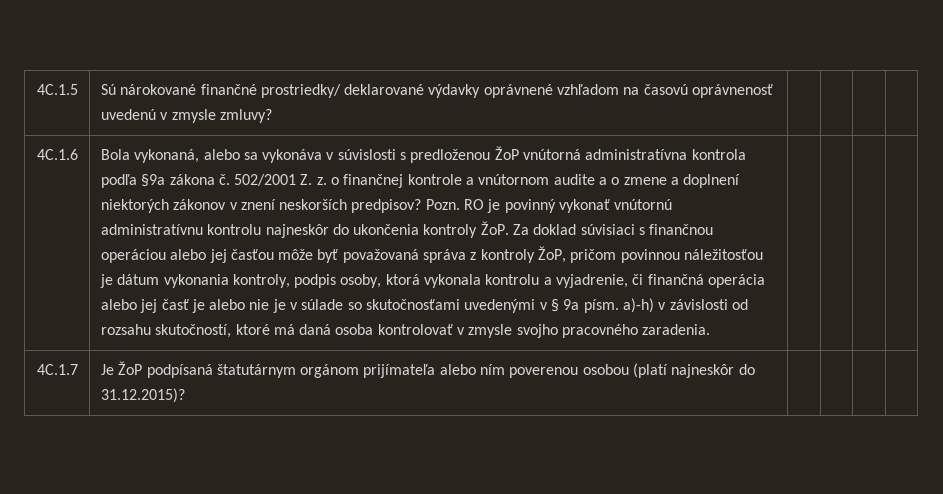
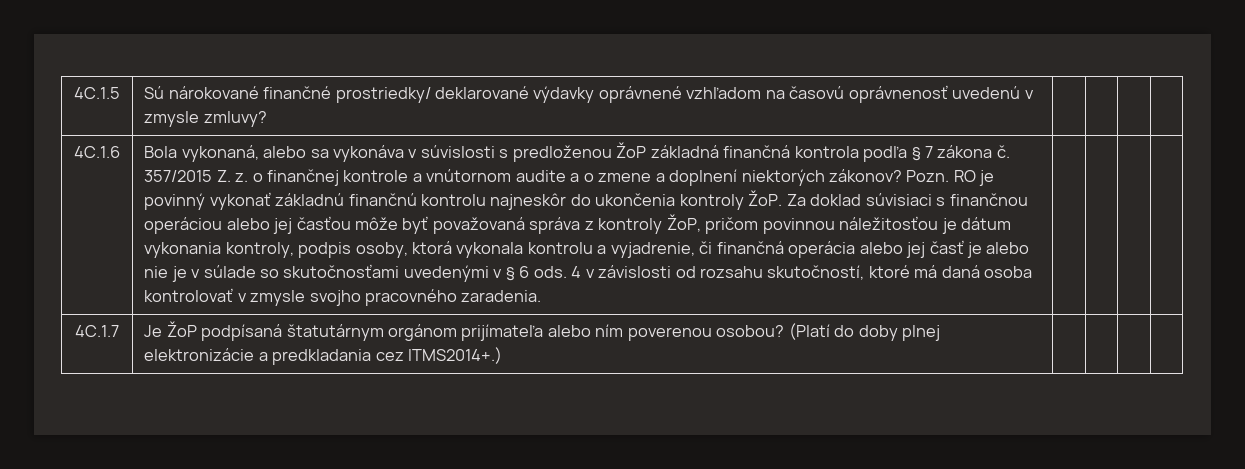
[523,149,746,160] [100,174,166,188] vnútorná administratívna kontrola podľa §9a -> [650,145,933,162] základná finančná kontrola podľa § 7
[234,174,297,186] 502/2001 -> [144,170,213,182] 357/2015
[173,199,422,213] zákonov v znení neskorších predpisov? -> [828,169,902,182] zákonov?
[614,199,673,210] [100,224,203,235] vnútornú administratívnu -> [275,193,417,206] základnú finančnú
[563,298,655,313] 9a písm. a)-h) -> [519,266,582,278] 6 ods. 4
[582,363,755,378] [100,388,185,403] osobou (platí najneskôr do 31.12.2015)? -> [716,323,941,341] [144,347,502,365] osobou? (Platí do doby plnej elektronizácie a predkladania cez ITMS2014+.)

